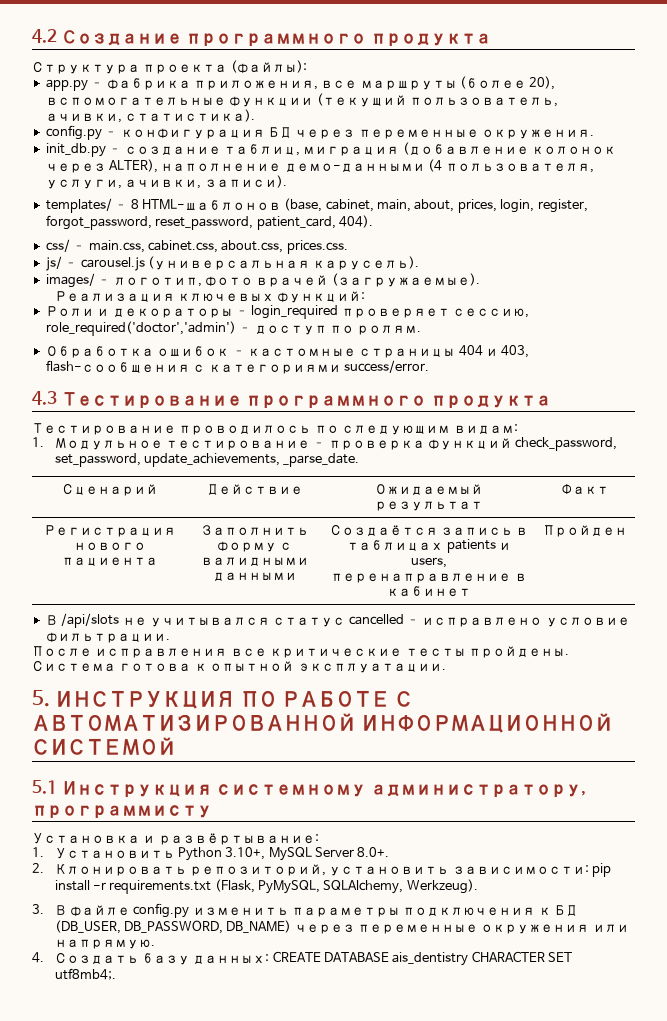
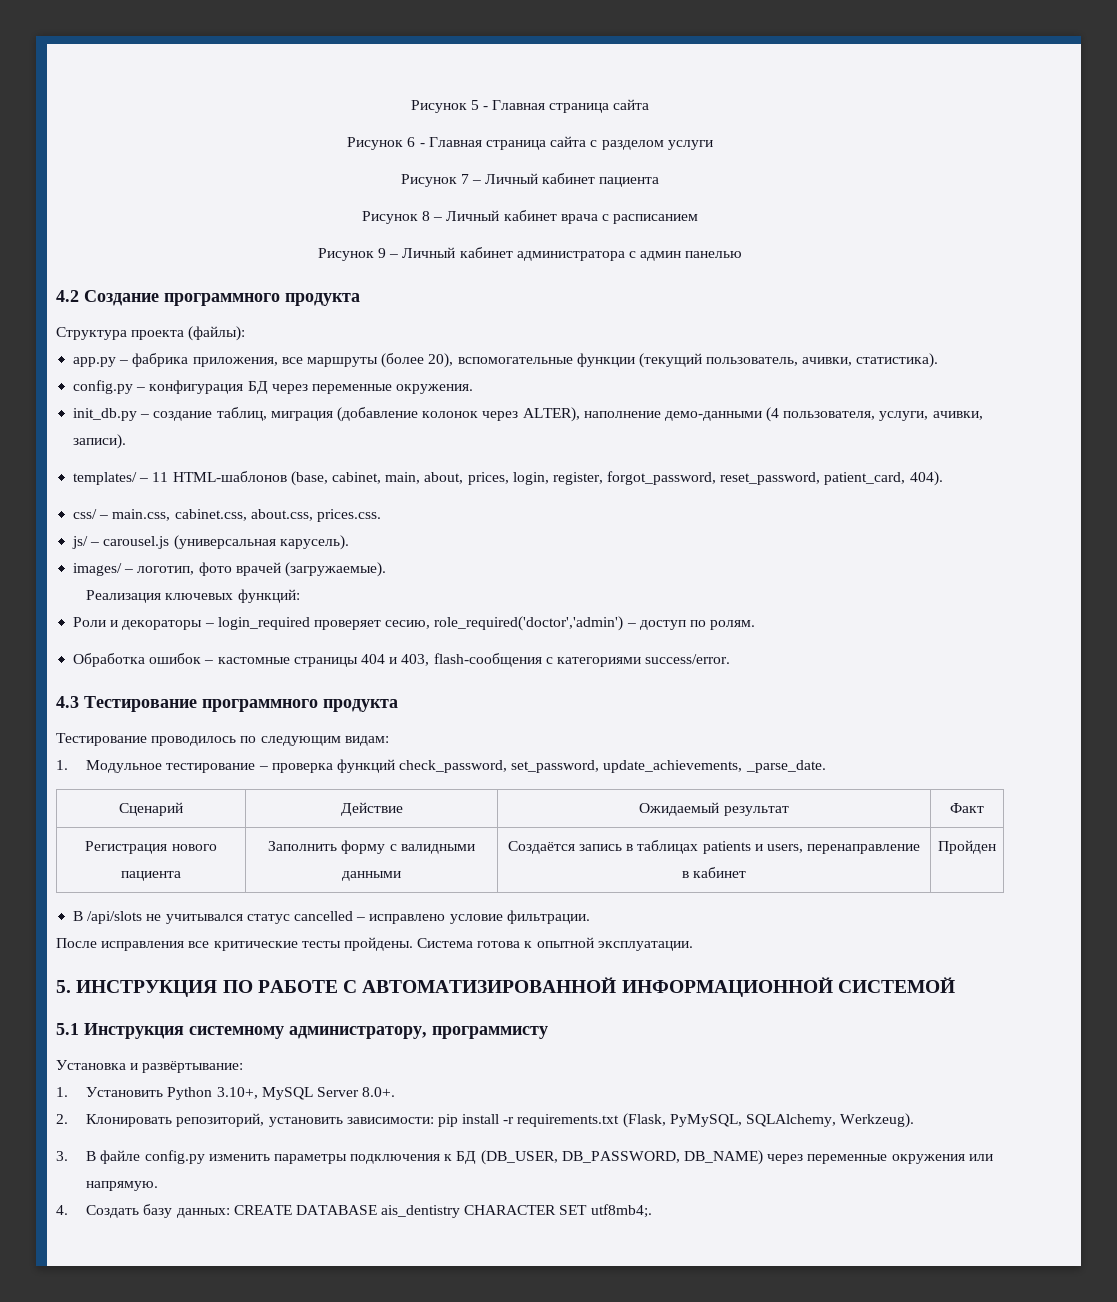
(32, 36) none -> [410,99,650,113] [347,136,713,150] [400,173,660,187] [361,210,699,224] [317,247,743,261] Рисунок 5 - Главная страница сайта // Рисунок 6 - Главная страница сайта с разделом услуги // Рисунок 7 – Личный кабинет пациента // Рисунок 8 – Личный кабинет врача с расписанием // Рисунок 9 – Личный кабинет администратора с админ панелью //
[130,199,139,209] 8 -> [152,472,169,482] 11
[453,308,529,318] сессию, -> [385,620,431,629] сесию,

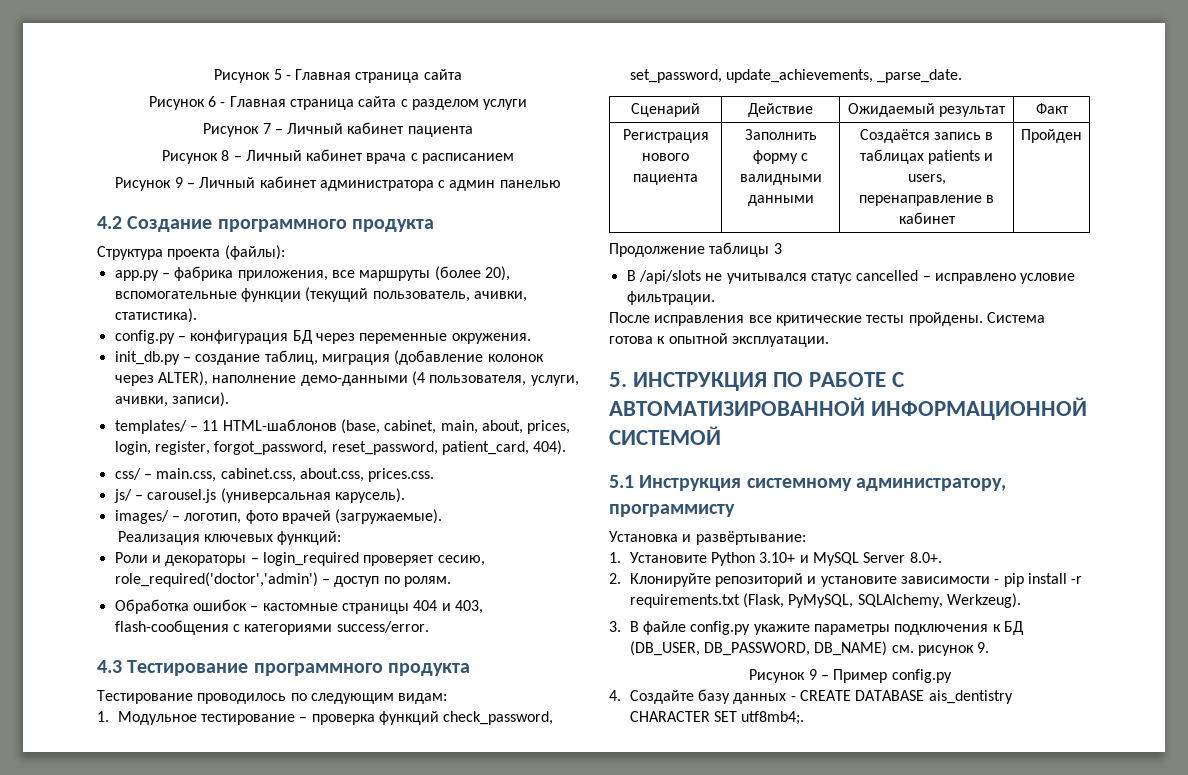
(996, 847) none -> [609,242,782,257] // Продолжение таблицы 3
[86,1087,258,1100] Установить Python 3.10+, -> [629,552,809,566] Установите Python 3.10+ и
[86,1113,434,1127] Клонировать репозиторий, установить зависимости: -> [629,573,1000,587] Клонируйте репозиторий и установите зависимости -
[208,1154,270,1161] изменить -> [753,624,810,635] укажите
[767,1154,993,1164] [86,1181,159,1191] [56,1204,230,1218] через переменные окружения или напрямую. // 4. Создать базу данных: -> [891,642,990,656] [749,669,952,683] [609,689,796,704] см. рисунок 9. // Рисунок 9 – Пример config.py // 4. Создайте базу данных -

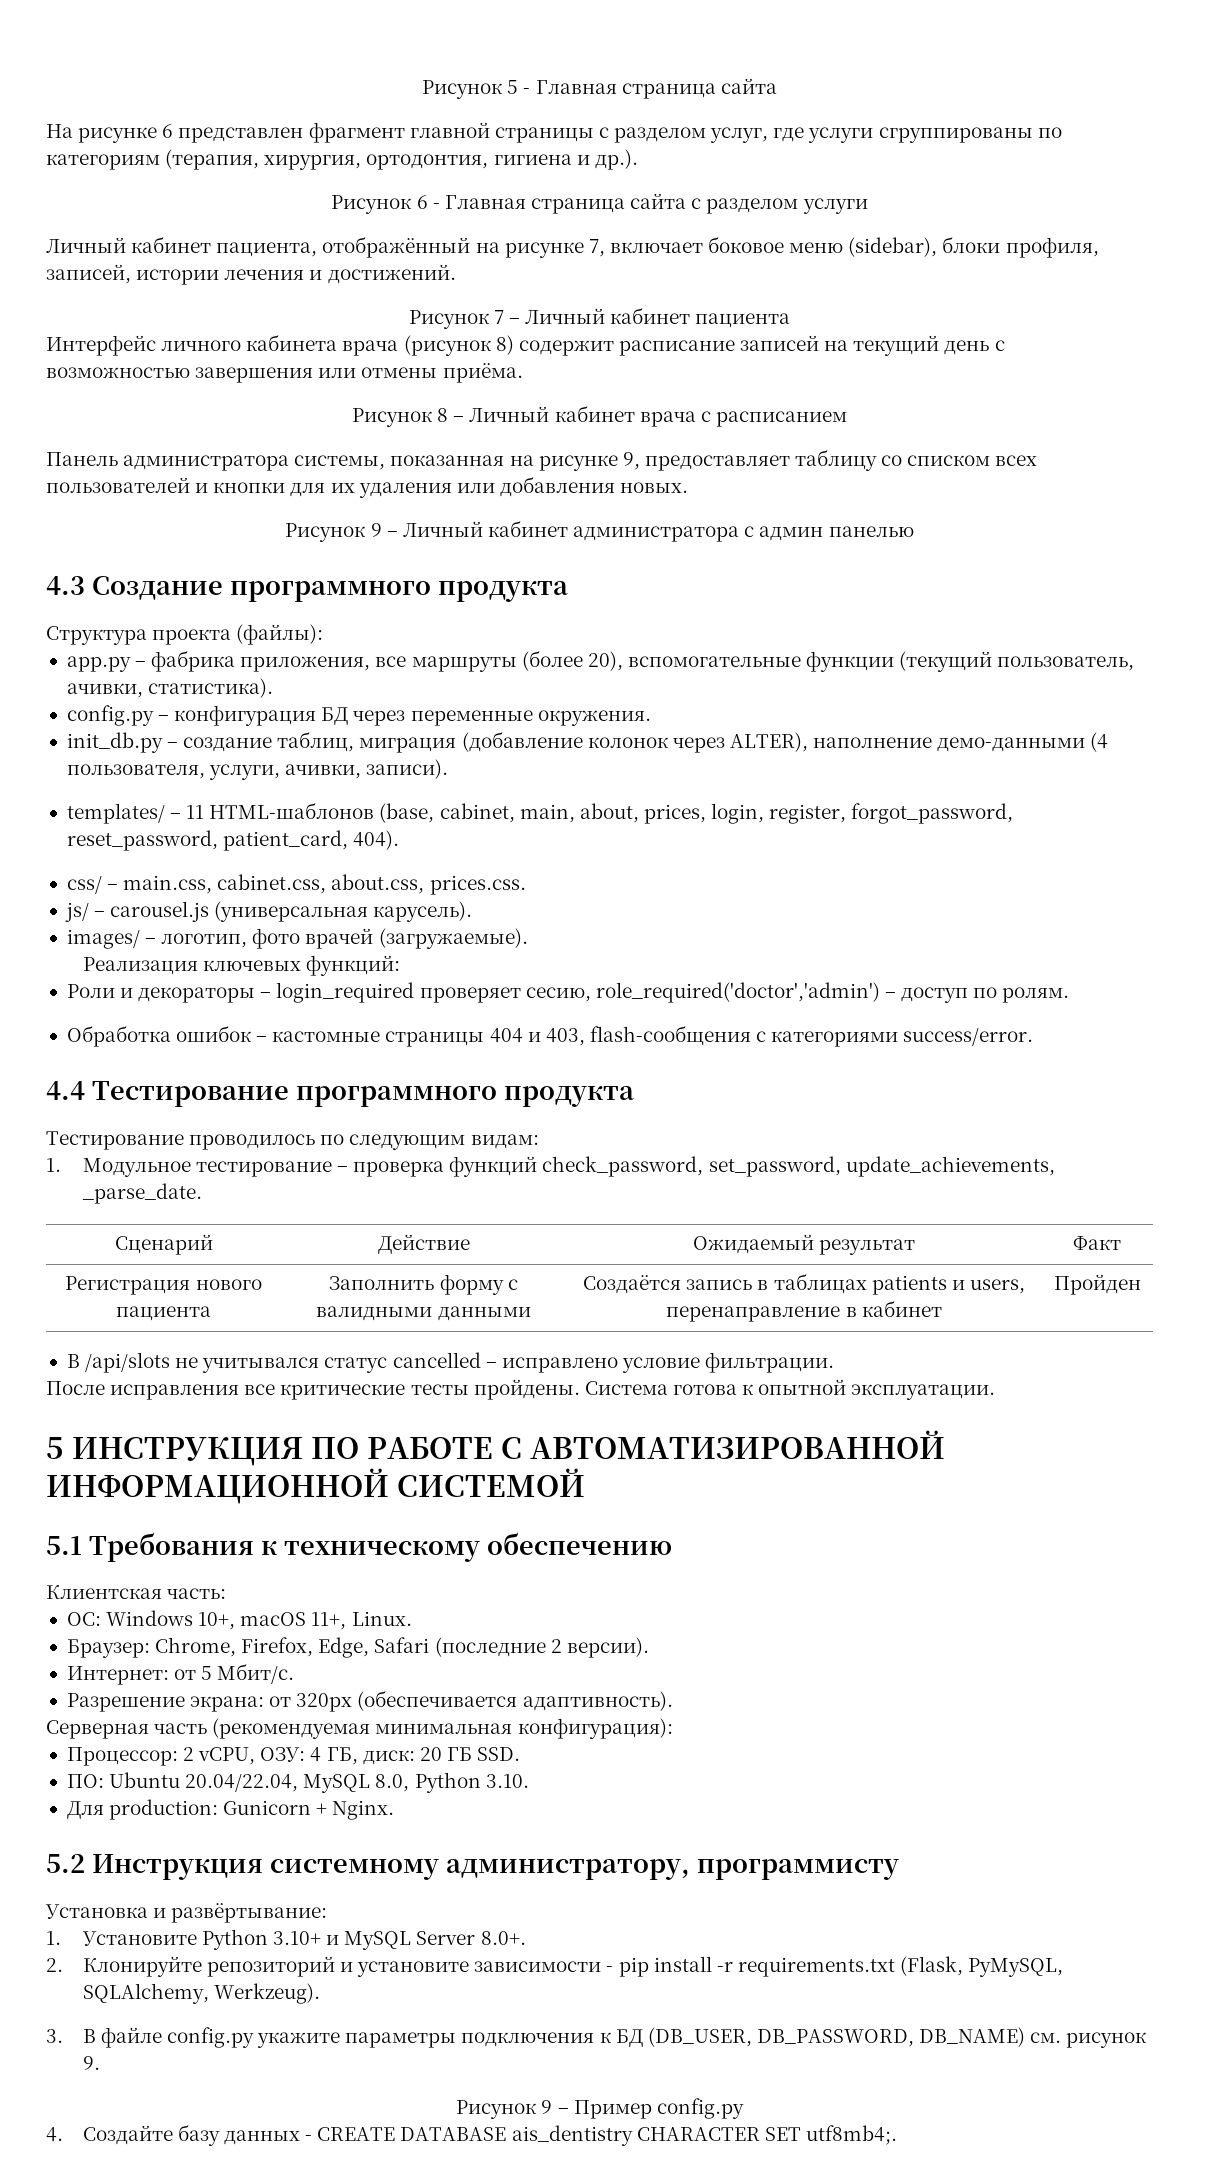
(462, 74) none -> [46,122,1062,143] [46,149,638,170] // На рисунке 6 представлен фрагмент главной страницы с разделом услуг, где услуги сгруппированы по категориям (терапия, хирургия, ортодонтия, гигиена и др.).
(528, 104) none -> [46,236,1099,258] [46,264,456,285] // Личный кабинет пациента, отображённый на рисунке 7, включает боковое меню (sidebar), блоки профиля, записей, истории лечения и достижений.
(473, 131) none -> [46,334,1005,356] [46,363,523,383] // Интерфейс личного кабинета врача (рисунок 8) содержит расписание записей на текущий день с возможностью завершения или отмены приёма.
(515, 158) none -> [46,449,1038,471] [46,476,689,498] // Панель администратора системы, показанная на рисунке 9, предоставляет таблицу со списком всех пользователей и кнопки для их удаления или добавления новых.
[97,216,122,229] 4.2 -> [46,576,85,595] 4.3
[97,660,122,673] 4.3 -> [46,1081,85,1100] 4.4
[609,242,782,257] // Продолжение таблицы 3 -> (1141, 1284) none
[609,372,627,387] 5. -> [46,1437,64,1459] 5
(634, 481) none -> [88,1532,672,1562] [46,1585,227,1599] [66,1610,412,1630] [66,1637,649,1658] [66,1663,295,1685] [66,1690,673,1712] [46,1718,673,1739] [66,1747,521,1766] [66,1772,529,1793] [66,1799,395,1820] [46,1854,85,1873] Требования к техническому обеспечению // Клиентская часть: // ОС: Windows 10+, macOS 11+, Linux. // Браузер: Chrome, Firefox, Edge, Safari (последние 2 версии). // Интернет: от 5 Мбит/с. // Разрешение экрана: от 320px (обеспечивается адаптивность). // Серверная часть (рекомендуемая минимальная конфигурация): // Процессор: 2 vCPU, ОЗУ: 4 ГБ, диск: 20 ГБ SSD. // ПО: Ubuntu 20.04/22.04, MySQL 8.0, Python 3.10. // Для production: Gunicorn + Nginx. // 5.2

